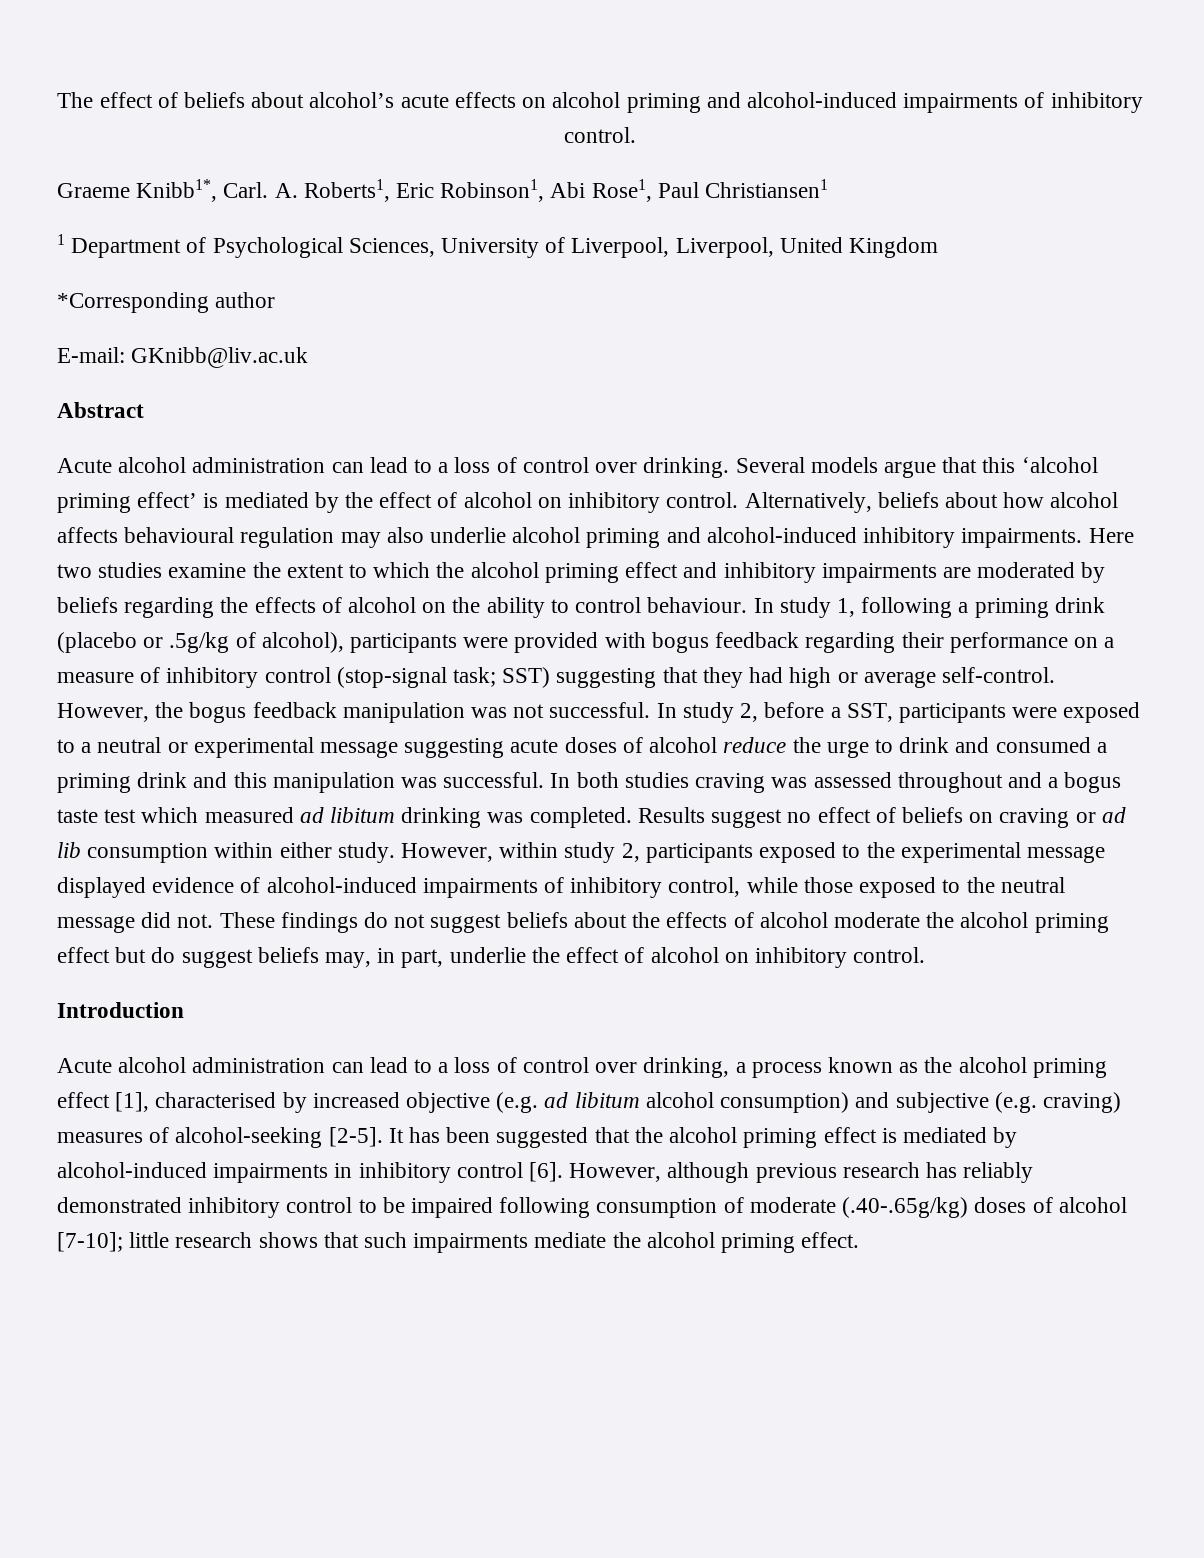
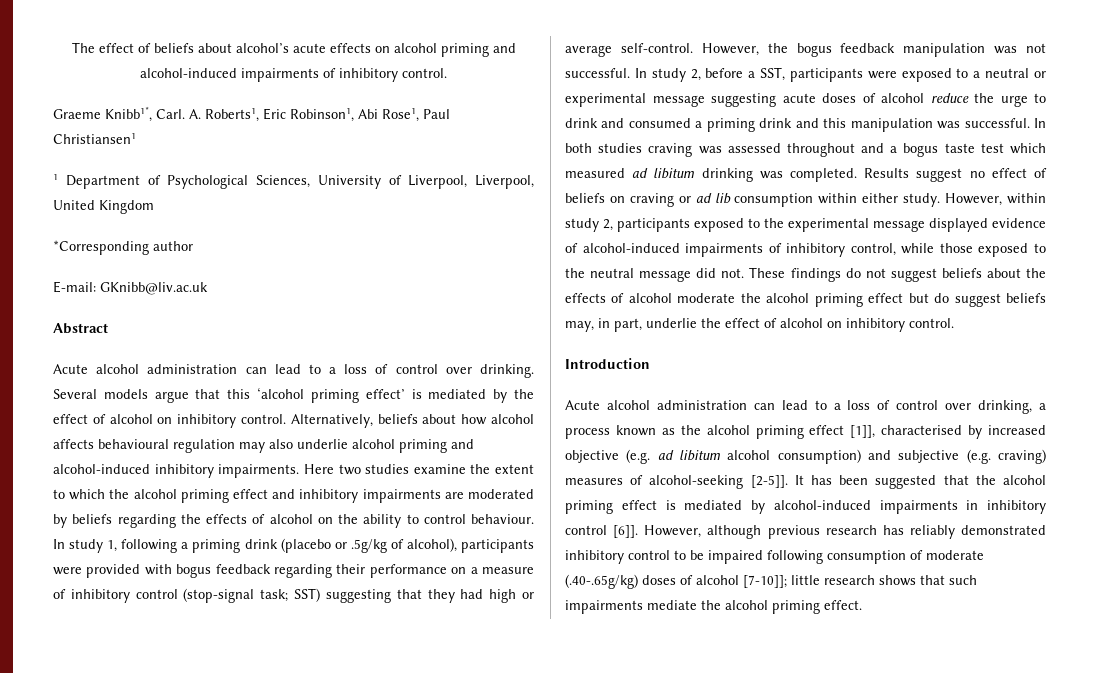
[115,1092,150,1112] [1], -> [850,425,876,438] [1]],
[328,1127,383,1147] [2-5]. -> [750,475,788,488] [2-5]].
[529,1162,564,1182] [6]. -> [613,525,639,538] [6]].
[57,1232,123,1252] [7-10]; -> [743,575,787,588] [7-10]];

